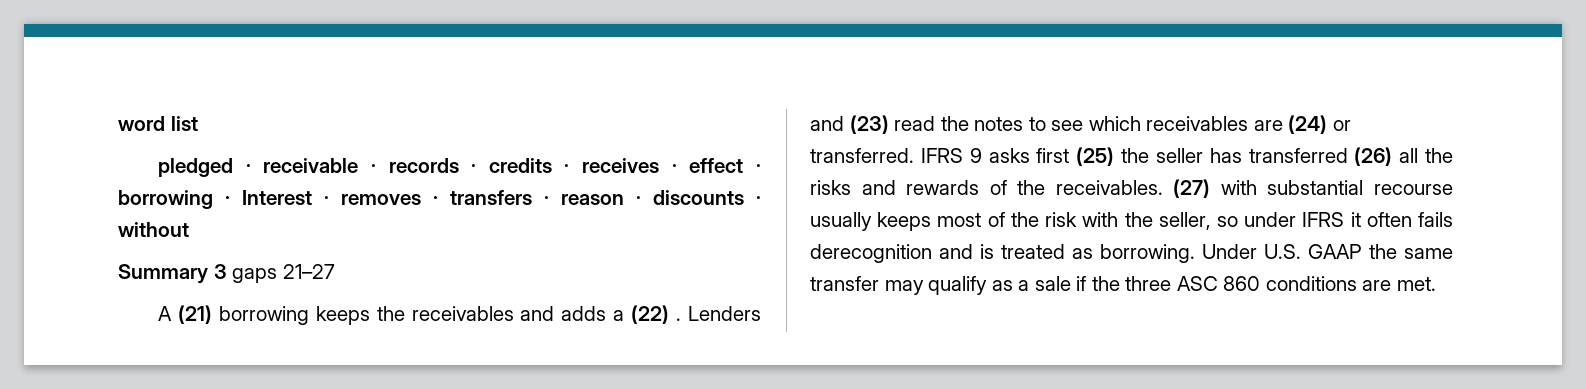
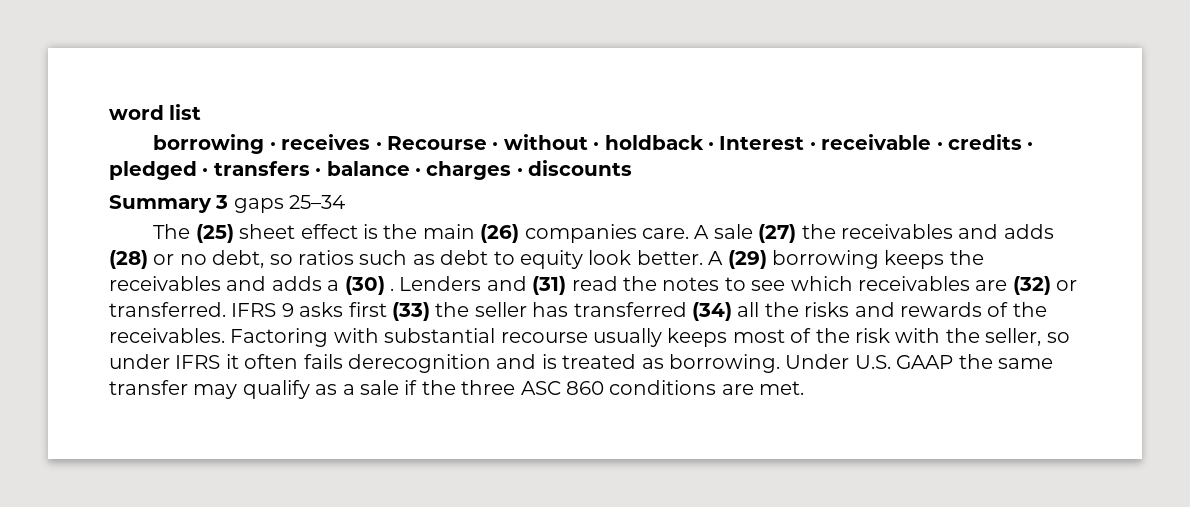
[158,158,761,177] [118,190,624,209] pledged · receivable · records · credits · receives · effect · borrowing · Interest · removes · transfers · reason -> [153,134,1034,154] [109,161,512,180] borrowing · receives · Recourse · without · holdback · Interest · receivable · credits · pledged · transfers · balance · charges
[756,196,761,205] [118,222,189,237] · without -> (633, 168) none
[282,264,335,279] [158,305,212,324] 21–27 // A (21) -> [289,195,346,209] [153,224,1054,243] [109,250,767,269] 25–34 // The (25) sheet effect is the main (26) companies care. A sale (27) the receivables and adds (28) or no debt, so ratios such as debt to equity look better. A (29)
[631,305,670,324] (22) -> [344,276,385,295] (30)
[849,115,889,134] (23) -> [532,276,567,295] (31)
[1288,115,1328,134] (24) -> [1012,276,1051,295] (32)
[1076,147,1115,166] (25) -> [392,302,430,321] (33)
[1354,147,1393,166] (26) -> [691,302,732,321] (34)
[1173,179,1211,198] (27) -> [230,328,329,347] Factoring

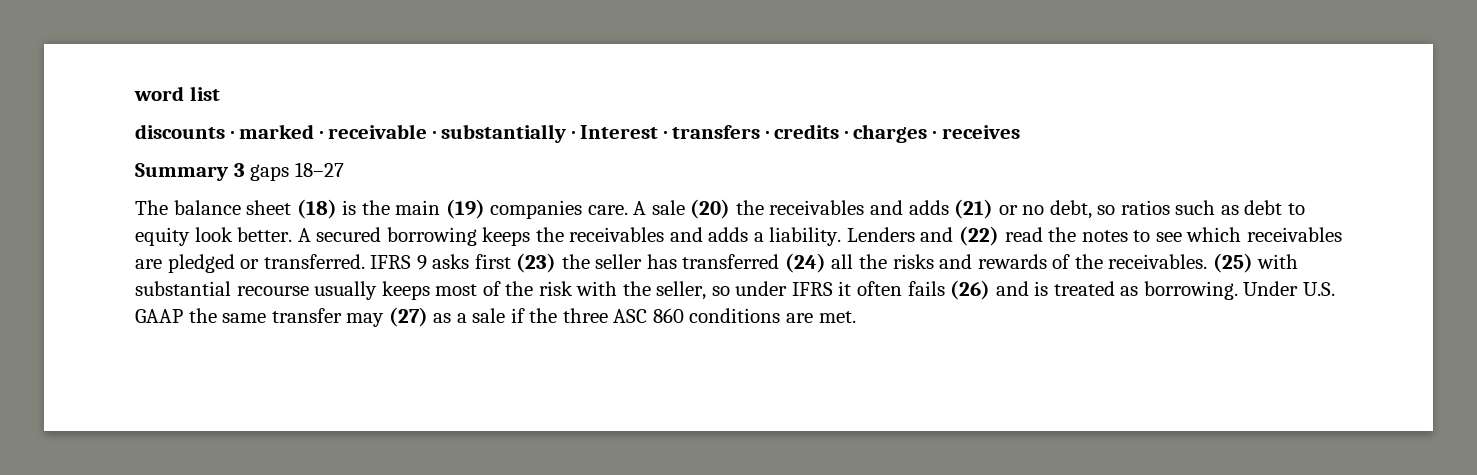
[153,134,704,154] borrowing · receives · Recourse · without · holdback -> [135,124,567,143] discounts · marked · receivable · substantially
[821,134,932,150] receivable -> [672,125,761,139] transfers
[109,161,421,180] pledged · transfers · balance · -> (848, 135) none
[528,160,633,176] discounts -> [941,125,1020,139] receives
[289,195,346,209] 25–34 -> [294,162,344,177] 18–27
[195,224,358,243] (25) sheet effect -> [173,199,337,219] balance sheet (18)
[480,224,520,243] (26) -> [445,199,485,219] (19)
[758,224,1054,243] [109,250,148,269] (27) the receivables and adds (28) -> [690,199,994,219] (20) the receivables and adds (21)
[727,250,767,269] (29) -> [316,227,382,242] secured
[344,276,394,295] (30) . -> [769,227,842,246] liability.
[532,276,567,295] (31) -> [959,226,1000,246] (22)
[1012,276,1051,295] (32) -> [167,254,235,273] pledged
[392,302,430,321] (33) -> [516,253,557,273] (23)
[691,302,732,321] (34) -> [784,253,826,273] (24)
[230,328,329,347] Factoring -> [1212,253,1253,273] (25)
[348,354,491,373] derecognition -> [950,280,991,300] (26)
[242,380,310,399] qualify -> [388,307,428,327] (27)

